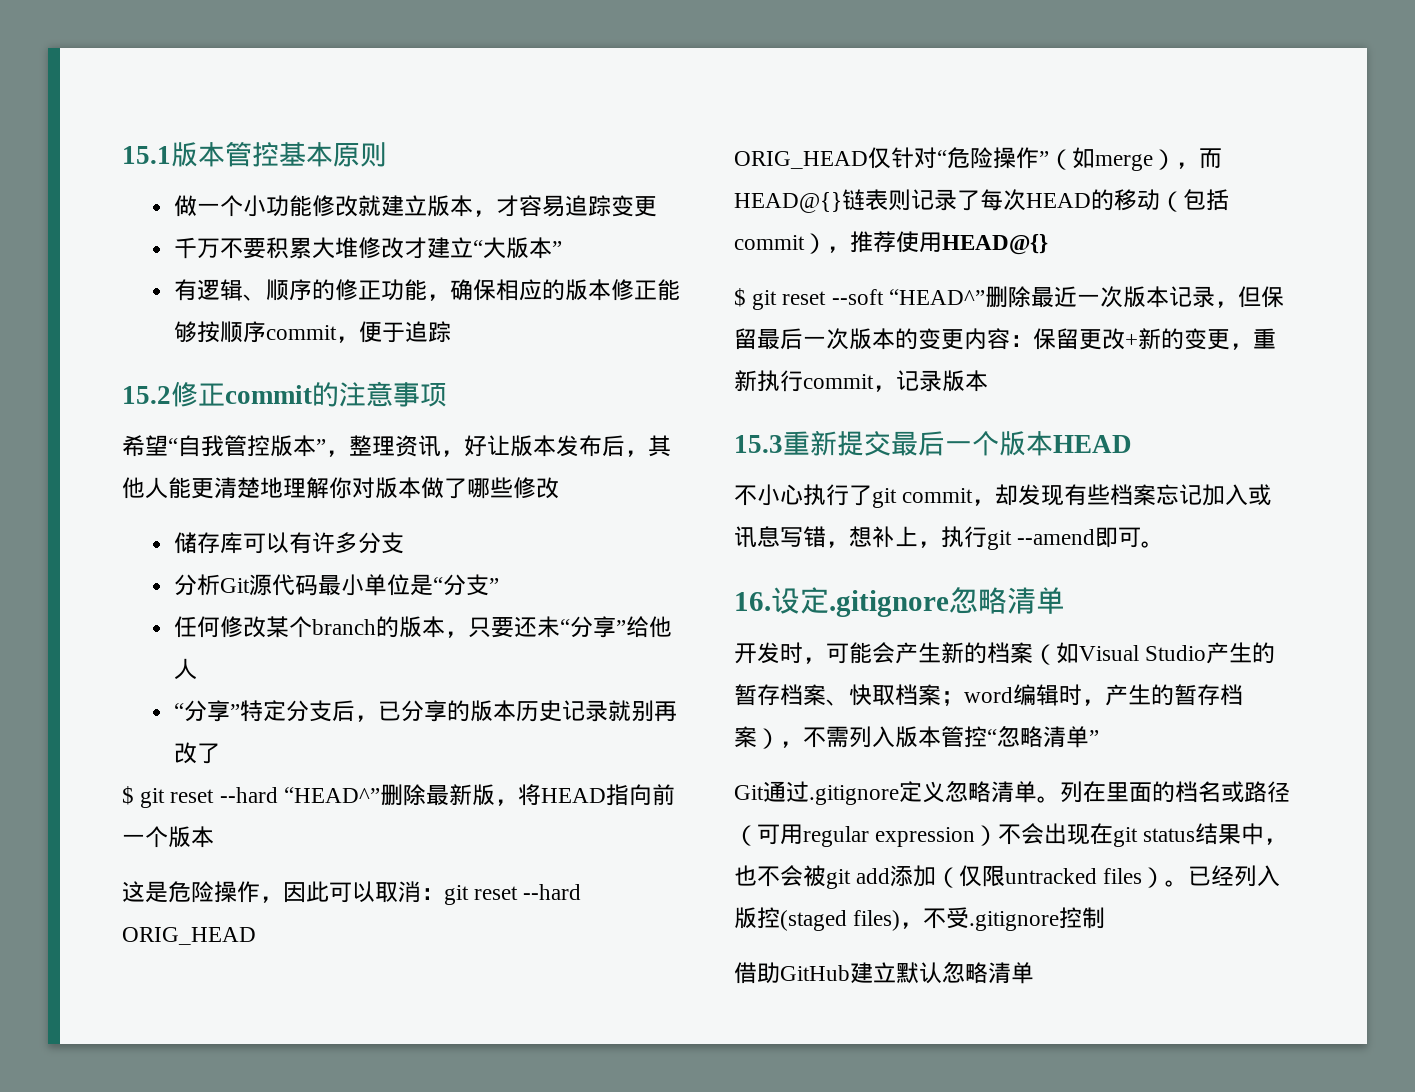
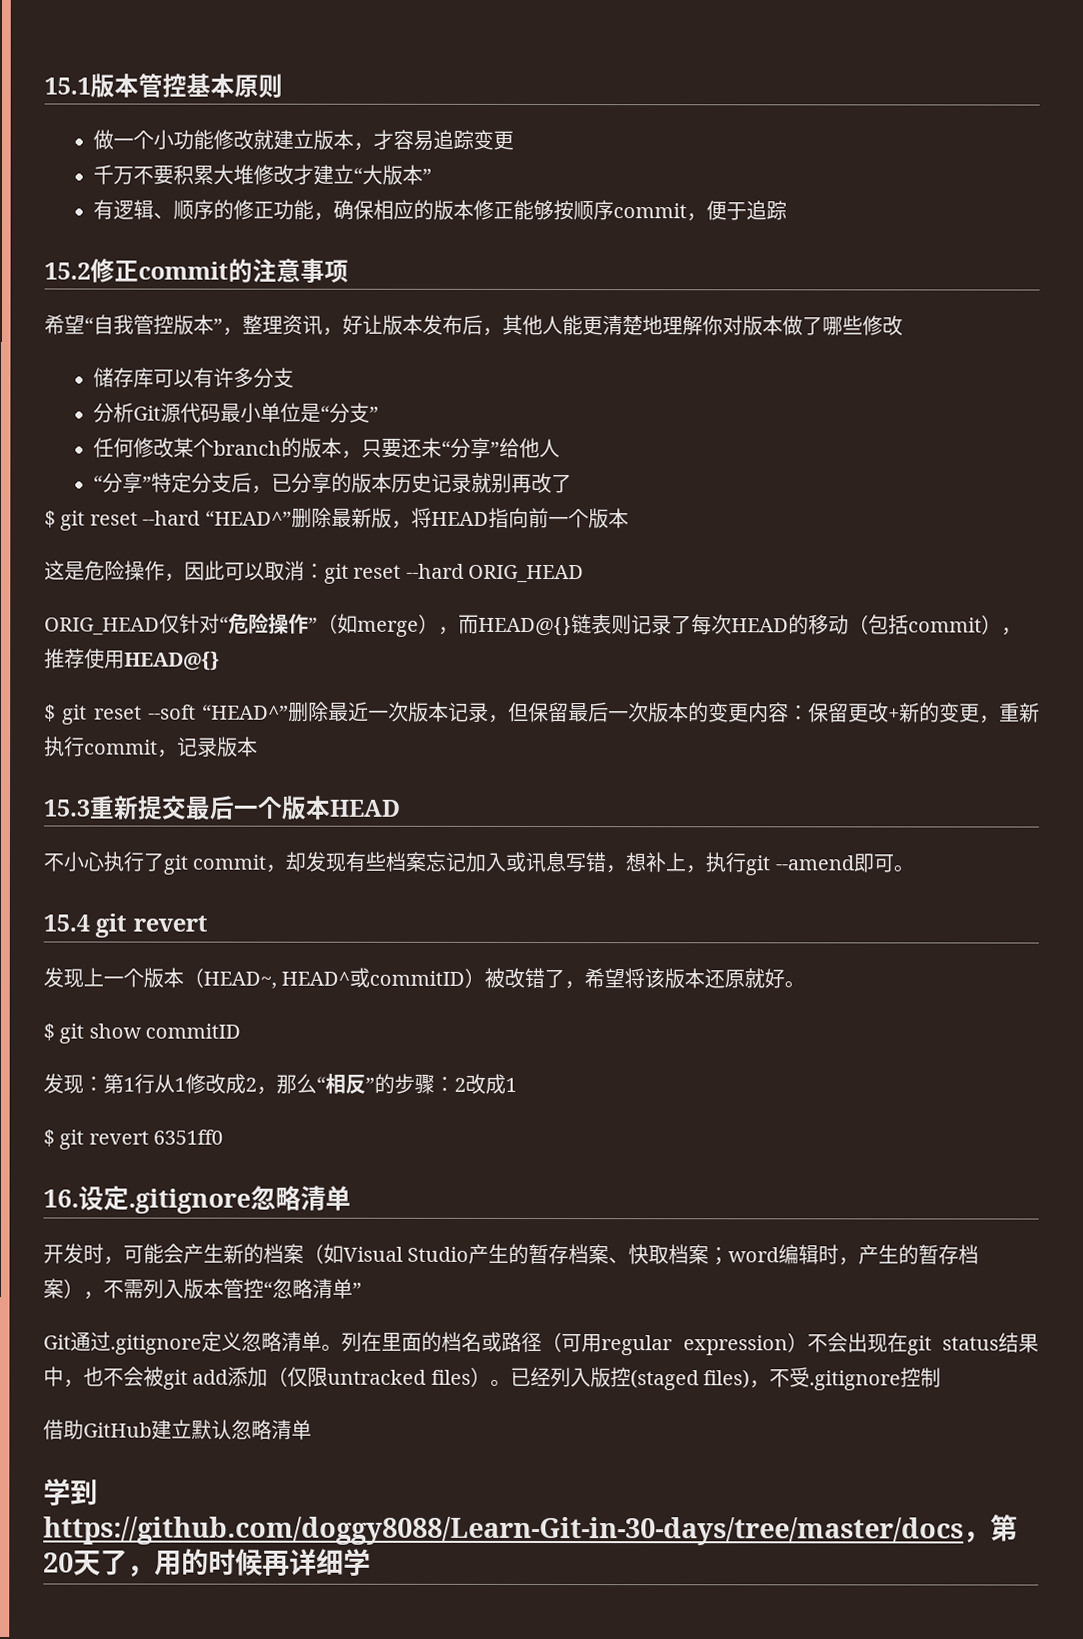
(1165, 544) none -> [43,913,208,938] [43,967,806,990] [43,1023,242,1044] [43,1073,517,1095] [43,1129,224,1150] // 15.4 git revert // 发现上一个版本（HEAD~, HEAD^或commitID）被改错了，希望将该版本还原就好。 // $ git show commitID // 发现：第1行从1修改成2，那么“相反”的步骤：2改成1 // $ git revert 6351ff0
(1034, 973) none -> [43,1478,98,1506] [43,1514,1018,1546] [43,1548,371,1577] // 学到https://github.com/doggy8088/Learn-Git-in-30-days/tree/master/docs，第20天了，用的时候再详细学

